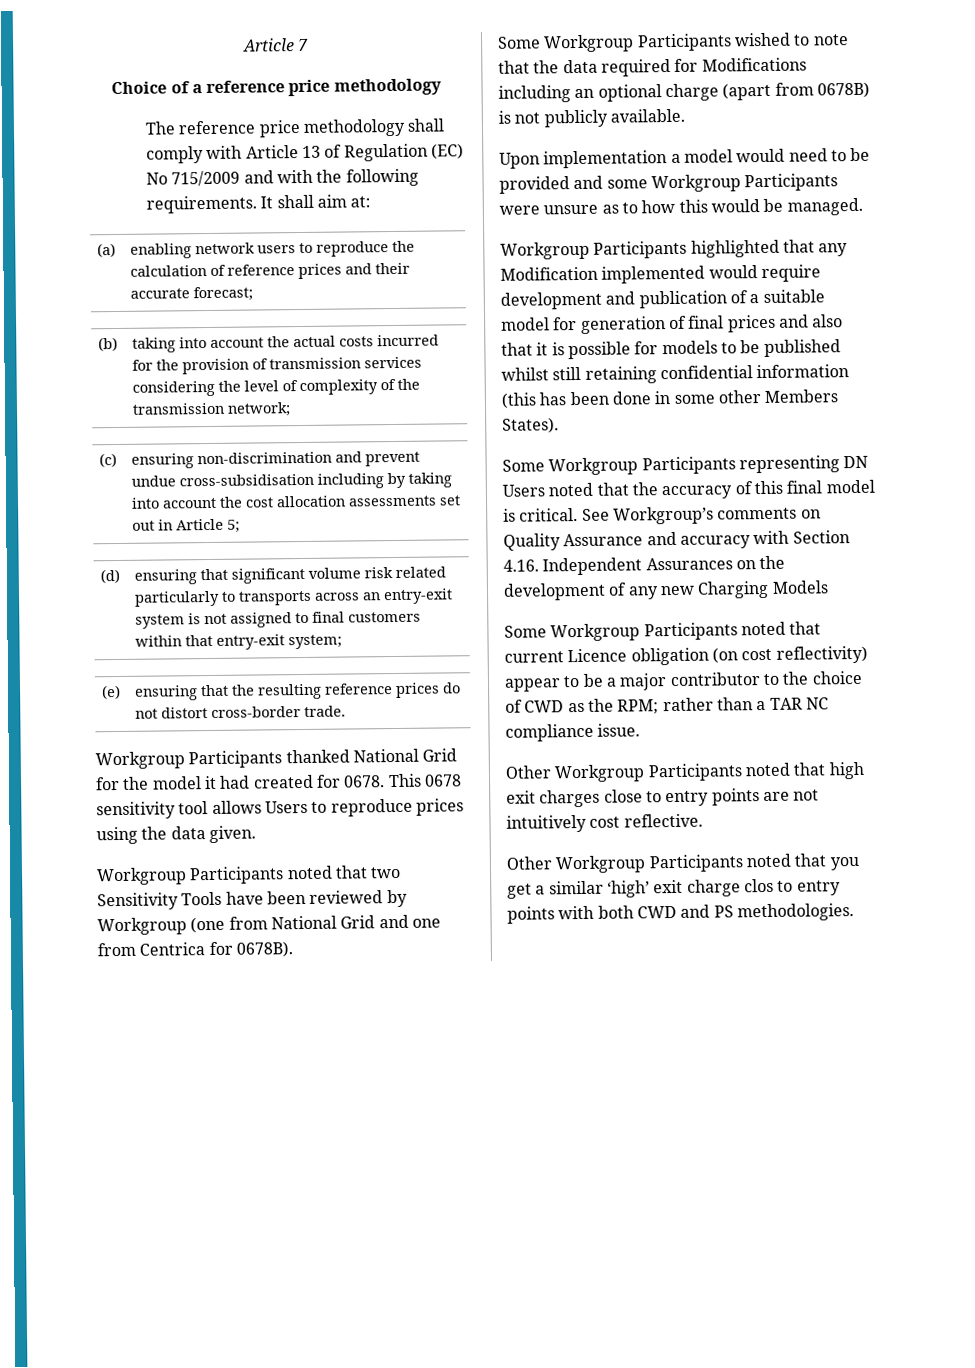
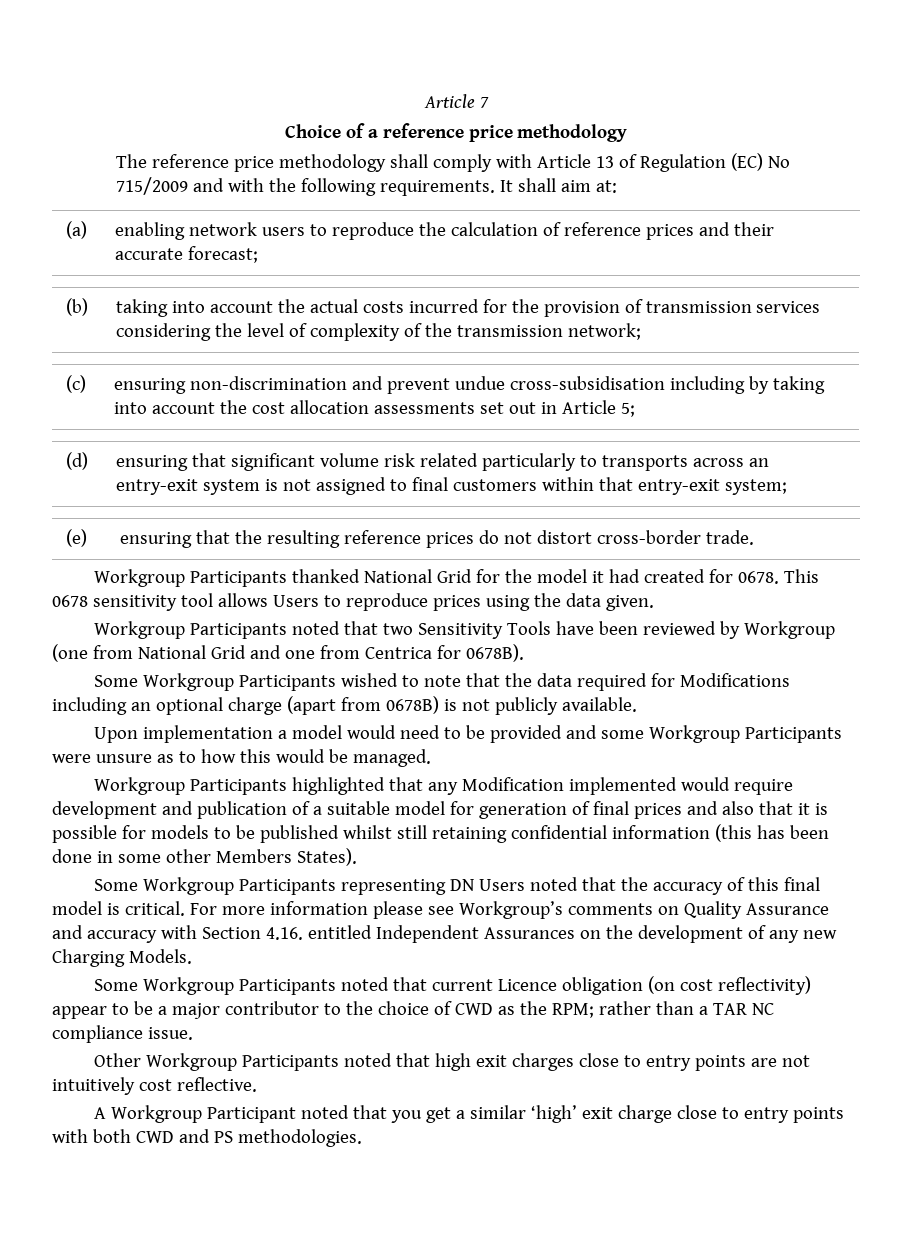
[581,508,610,521] See -> [189,901,454,919] For more information please see
(539, 565) none -> [307,925,372,939] entitled
[771,580,829,594] Models -> [128,949,192,964] Models.
[506,854,744,874] Other Workgroup Participants -> [94,1105,297,1123] A Workgroup Participant
[743,878,774,893] clos -> [677,1105,718,1119] close

